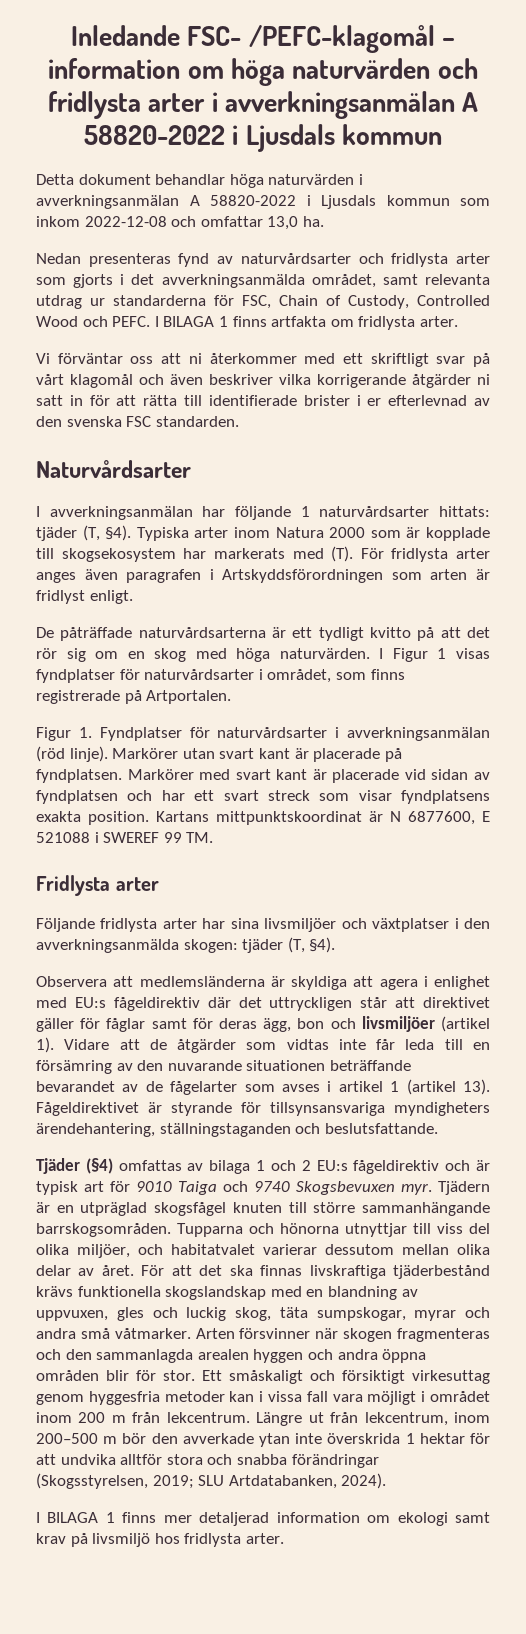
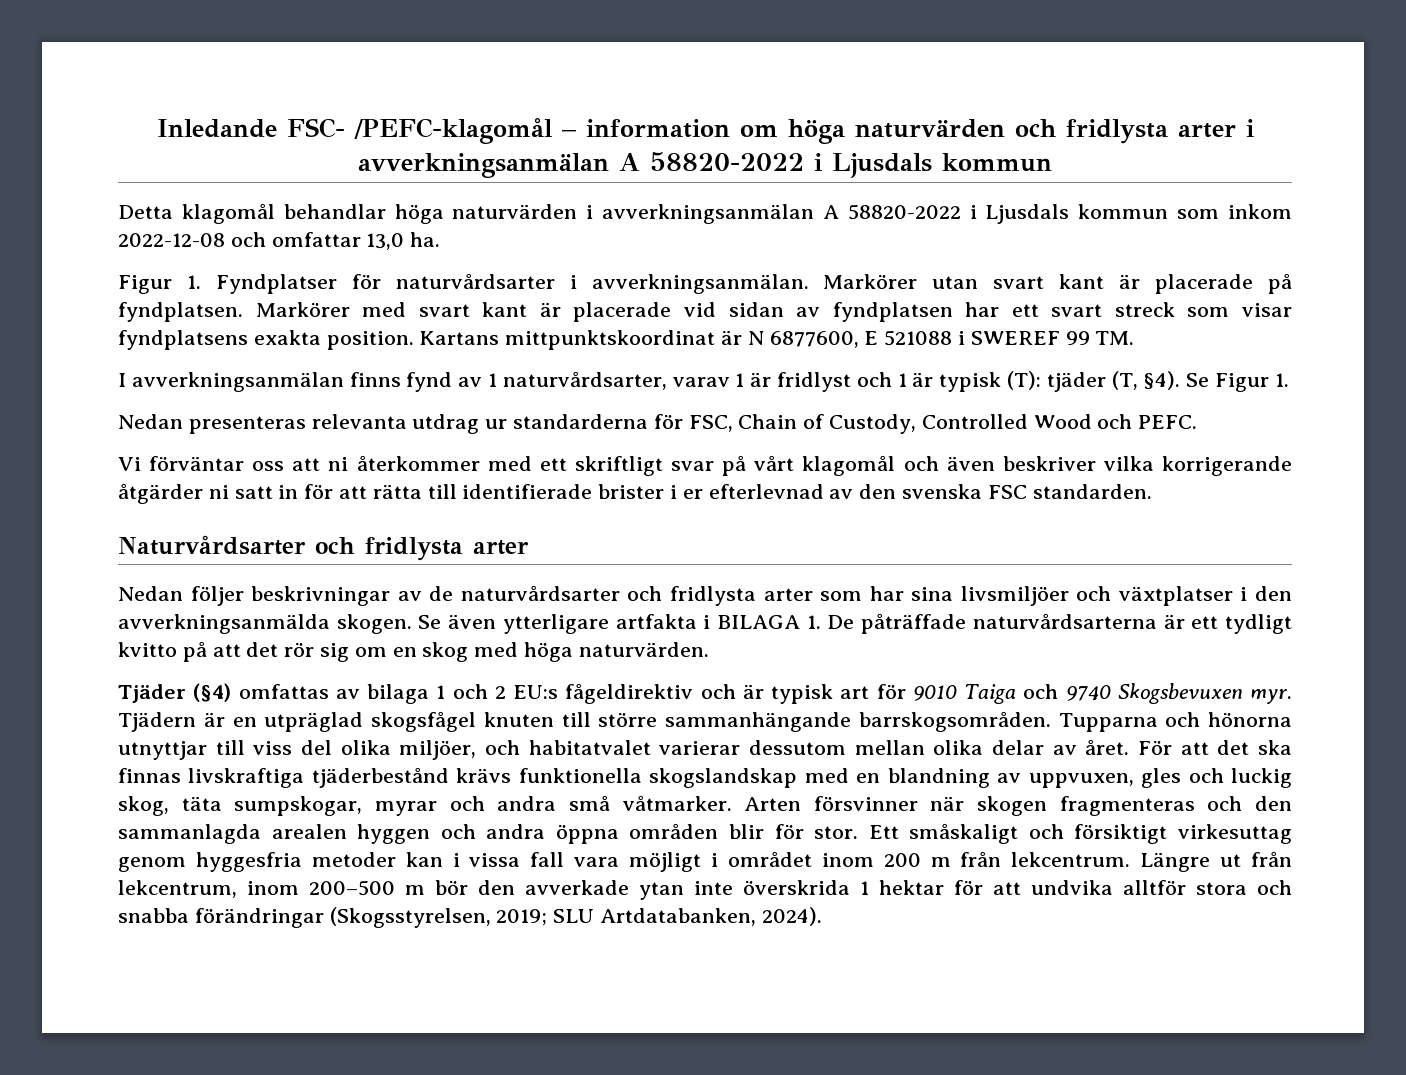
[78,174,151,185] dokument -> [181,203,275,224] klagomål
[36,253,491,267] [36,274,418,288] Nedan presenteras fynd av naturvårdsarter och fridlysta arter som gjorts i det avverkningsanmälda området, samt -> [118,273,1292,294] [118,302,1292,322] [118,330,1135,350] [118,371,1289,392] [118,414,306,434] Figur 1. Fyndplatser för naturvårdsarter i avverkningsanmälan. Markörer utan svart kant är placerade på fyndplatsen. Markörer med svart kant är placerade vid sidan av fyndplatsen har ett svart streck som visar fyndplatsens exakta position. Kartans mittpunktskoordinat är N 6877600, E 521088 i SWEREF 99 TM. // I avverkningsanmälan finns fynd av 1 naturvårdsarter, varav 1 är fridlyst och 1 är typisk (T): tjäder (T, §4). Se Figur 1. // Nedan presenteras
[154,316,458,330] I BILAGA 1 finns artfakta om fridlysta arter. -> (1198, 422) none
[36,506,490,520] [36,525,491,541] [36,546,490,562] [36,569,490,583] [36,590,133,604] // I avverkningsanmälan har följande 1 naturvårdsarter hittats: tjäder (T, §4). Typiska arter inom Natura 2000 som är kopplade till skogsekosystem har markerats med (T). För fridlysta arter anges även paragrafen i Artskyddsförordningen som arten är fridlyst enligt. // -> [315,537,529,561] [118,585,1292,606] [118,614,821,634] och fridlysta arter // Nedan följer beskrivningar av de naturvårdsarter och fridlysta arter som har sina livsmiljöer och växtplatser i den avverkningsanmälda skogen. Se även ytterligare artfakta i BILAGA 1.
[379,648,490,662] [36,669,405,683] [36,690,232,704] [36,727,490,741] [36,746,402,762] [36,769,490,783] [36,790,490,804] [36,811,490,825] [36,832,214,843] [36,875,159,896] [36,918,491,932] [36,937,336,953] [36,976,490,990] [36,997,490,1011] [36,1016,490,1032] [36,1037,490,1053] [36,1060,411,1074] [36,1079,490,1095] [36,1102,490,1116] [36,1123,438,1137] I Figur 1 visas fyndplatser för naturvårdsarter i området, som finns registrerade på Artportalen. // Figur 1. Fyndplatser för naturvårdsarter i avverkningsanmälan (röd linje). Markörer utan svart kant är placerade på fyndplatsen. Markörer med svart kant är placerade vid sidan av fyndplatsen och har ett svart streck som visar fyndplatsens exakta position. Kartans mittpunktskoordinat är N 6877600, E 521088 i SWEREF 99 TM. // Fridlysta arter // Följande fridlysta arter har sina livsmiljöer och växtplatser i den avverkningsanmälda skogen: tjäder (T, §4). // Observera att medlemsländerna är skyldiga att agera i enlighet med EU:s fågeldirektiv där det uttryckligen står att direktivet gäller för fåglar samt för deras ägg, bon och livsmiljöer (artikel 1). Vidare att de åtgärder som vidtas inte får leda till en försämring av den nuvarande situationen beträffande bevarandet av de fågelarter som avses i artikel 1 (artikel 13). Fågeldirektivet är styrande för tillsynsansvariga myndigheters ärendehantering, ställningstaganden och beslutsfattande. -> (709, 649) none
[36,1512,491,1526] [36,1533,284,1547] // I BILAGA 1 finns mer detaljerad information om ekologi samt krav på livsmiljö hos fridlysta arter. -> (822, 916) none

